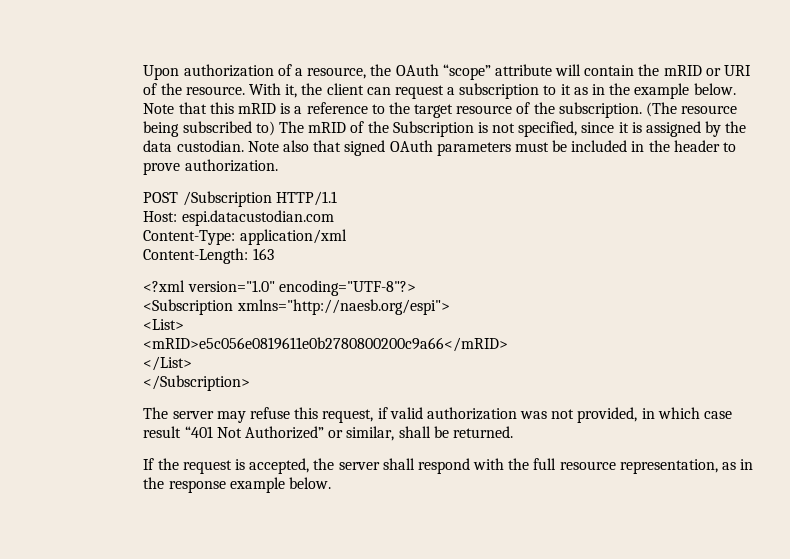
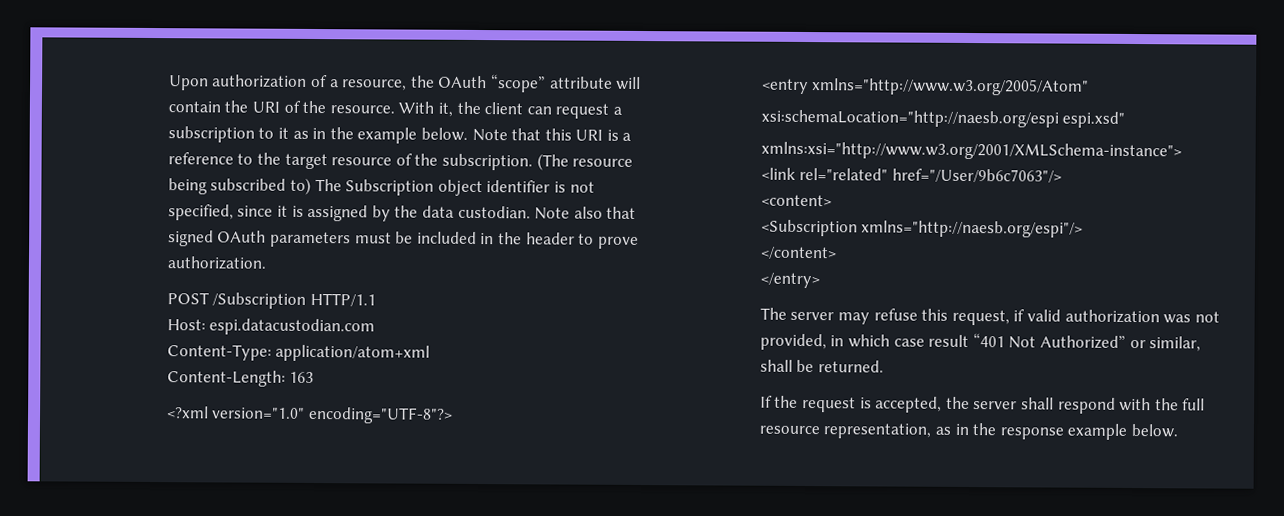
[663,65,721,76] mRID or -> (249, 106) none
[237,103,276,114] mRID -> [575,129,604,141] URI
[308,121,474,137] mRID of the Subscription -> [345,179,551,197] Subscription object identifier
[239,229,347,245] application/xml -> [275,344,431,362] application/atom+xml
[143,299,450,315] [143,319,185,330] [143,337,509,352] [143,356,193,371] [143,375,251,391] <Subscription xmlns="http://naesb.org/espi"> // <List> // <mRID>e5c056e0819611e0b2780800200c9a66</mRID> // </List> // </Subscription> -> [761,78,1090,96] [760,109,1126,128] [760,141,1182,161] [760,167,1062,183] [760,194,832,207] [760,219,1084,238] [759,246,837,260] [759,272,820,289] <entry xmlns="http://www.w3.org/2005/Atom" // xsi:schemaLocation="http://naesb.org/espi espi.xsd" // xmlns:xsi="http://www.w3.org/2001/XMLSchema-instance"> // <link rel="related" href="/User/9b6c7063"/> // <content> // <Subscription xmlns="http://naesb.org/espi"/> // </content> // </entry>

